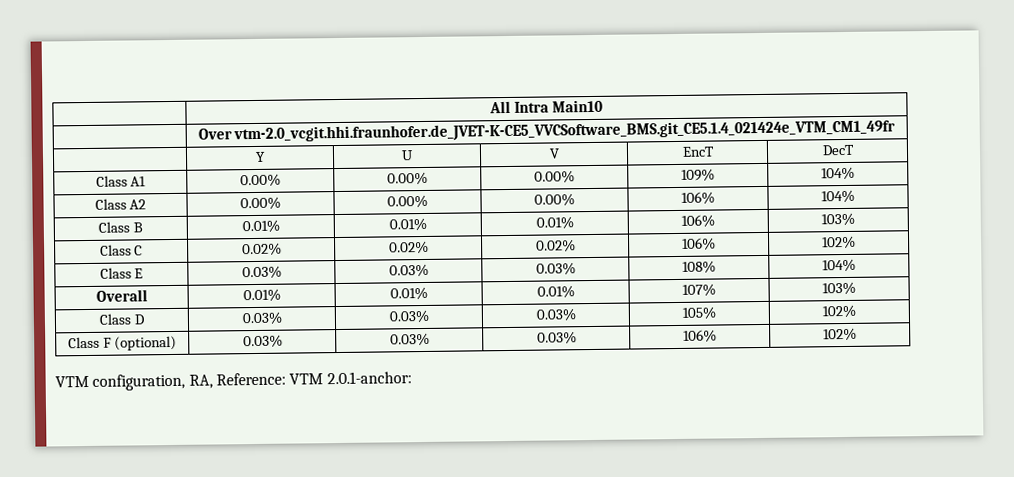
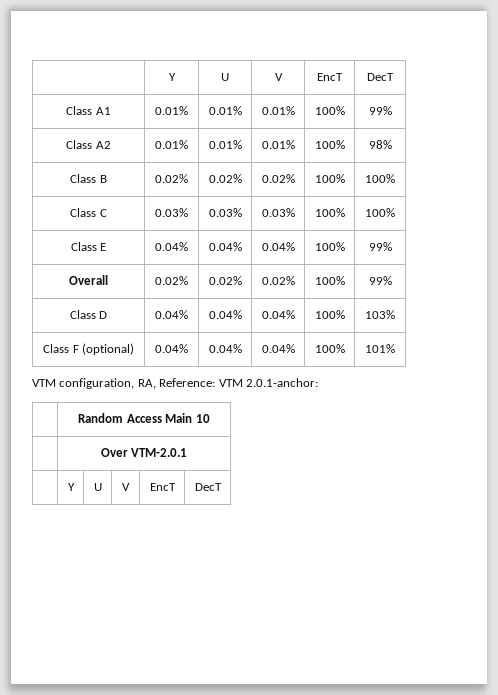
[489,99,603,114] [197,119,896,144] | All Intra Main10 // | Over vtm-2.0_vcgit.hhi.fraunhofer.de_JVET-K-CE5_VVCSoftware_BMS.git_CE5.1.4_021424e_VTM_CM1_49fr // -> (168, 77) none
[240,173,281,187] [387,171,428,185] [534,170,575,183] [681,168,715,181] [821,166,855,180] [94,198,147,210] [240,196,281,210] [387,194,428,208] [534,193,575,206] [681,191,715,204] [821,189,855,203] [98,221,143,233] [241,219,280,233] [388,217,427,231] [535,216,574,229] [681,214,715,227] [821,212,855,226] [99,244,144,256] [241,242,282,256] [388,240,429,254] [535,239,576,252] [682,237,716,250] [821,235,856,249] [99,267,144,279] [241,265,282,279] [388,263,429,277] [535,262,576,275] [682,260,716,273] [822,258,856,272] [95,289,148,302] [242,288,281,302] [389,286,428,300] [536,285,575,298] [682,283,716,296] [822,281,856,295] [99,313,144,325] [241,311,282,325] [388,309,429,323] [535,308,576,321] [682,306,716,319] [822,304,856,318] [67,335,178,351] [242,334,283,348] [389,332,430,346] [536,331,577,344] [683,329,717,342] [823,327,857,341] 0.00% | 0.00% | 0.00% | 109% | 104% // Class A2 | 0.00% | 0.00% | 0.00% | 106% | 104% // Class B | 0.01% | 0.01% | 0.01% | 106% | 103% // Class C | 0.02% | 0.02% | 0.02% | 106% | 102% // Class E | 0.03% | 0.03% | 0.03% | 108% | 104% // Overall | 0.01% | 0.01% | 0.01% | 107% | 103% // Class D | 0.03% | 0.03% | 0.03% | 105% | 102% // Class F (optional) | 0.03% | 0.03% | 0.03% | 106% | 102% -> [155,106,188,115] [208,106,242,115] [261,106,295,115] [314,106,345,115] [368,106,392,115] [66,140,111,149] [155,140,188,149] [208,140,242,149] [261,140,295,149] [314,140,345,149] [368,140,392,149] [70,174,107,183] [155,174,188,183] [208,174,242,183] [261,174,295,183] [314,174,345,183] [365,174,395,183] [70,208,107,217] [155,208,188,217] [208,208,242,217] [261,208,295,217] [314,208,345,217] [365,208,395,217] [70,242,107,251] [155,242,188,251] [208,242,242,251] [261,242,295,251] [314,242,345,251] [368,242,392,251] [69,275,108,285] [155,276,188,285] [208,276,242,285] [261,276,295,285] [314,276,345,285] [368,276,392,285] [69,310,108,319] [155,310,188,319] [208,310,242,319] [261,310,295,319] [314,310,345,319] [365,310,395,319] [43,343,134,355] [155,344,188,353] [208,344,242,353] [261,344,295,353] [314,344,345,353] [365,344,395,353] 0.01% | 0.01% | 0.01% | 100% | 99% // Class A2 | 0.01% | 0.01% | 0.01% | 100% | 98% // Class B | 0.02% | 0.02% | 0.02% | 100% | 100% // Class C | 0.03% | 0.03% | 0.03% | 100% | 100% // Class E | 0.04% | 0.04% | 0.04% | 100% | 99% // Overall | 0.02% | 0.02% | 0.02% | 100% | 99% // Class D | 0.04% | 0.04% | 0.04% | 100% | 103% // Class F (optional) | 0.04% | 0.04% | 0.04% | 100% | 101%
(412, 378) none -> [78,413,210,423] [100,448,188,457] [67,483,75,491] [93,483,102,491] [122,483,130,491] [149,483,176,491] [194,483,222,491] // | Random Access Main 10 // | Over VTM-2.0.1 // | Y | U | V | EncT | DecT

